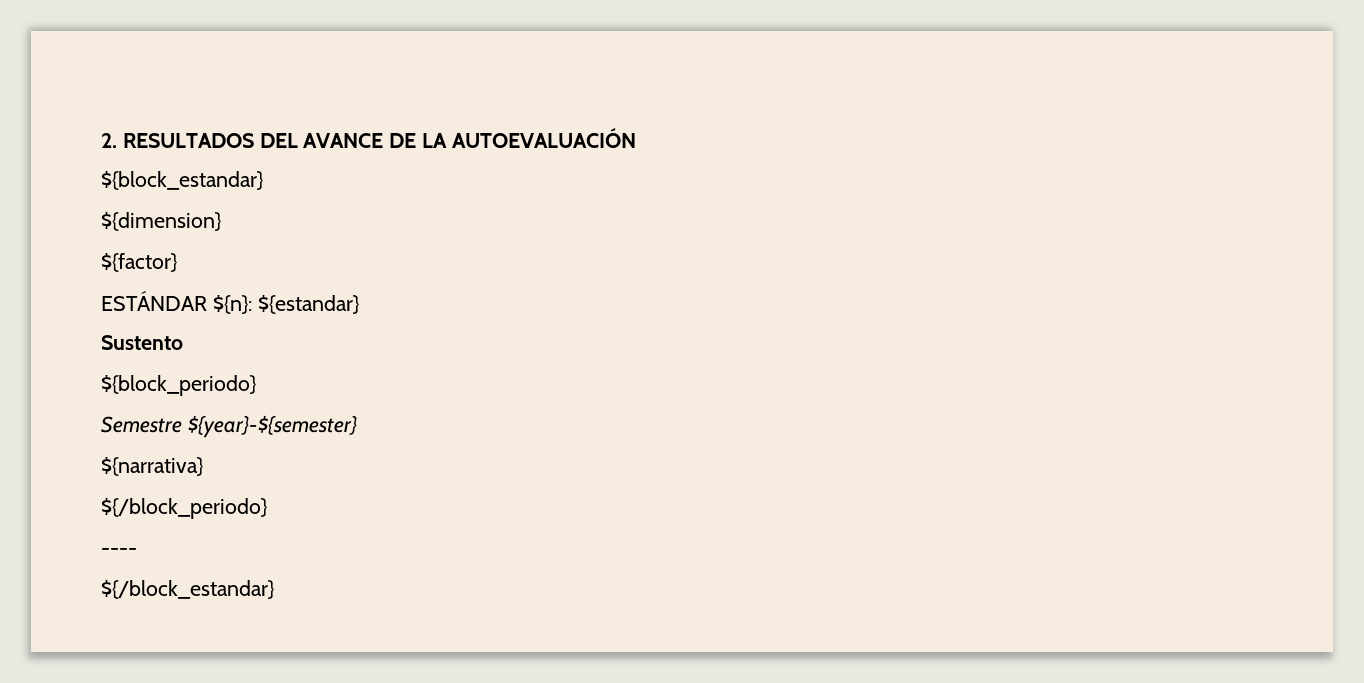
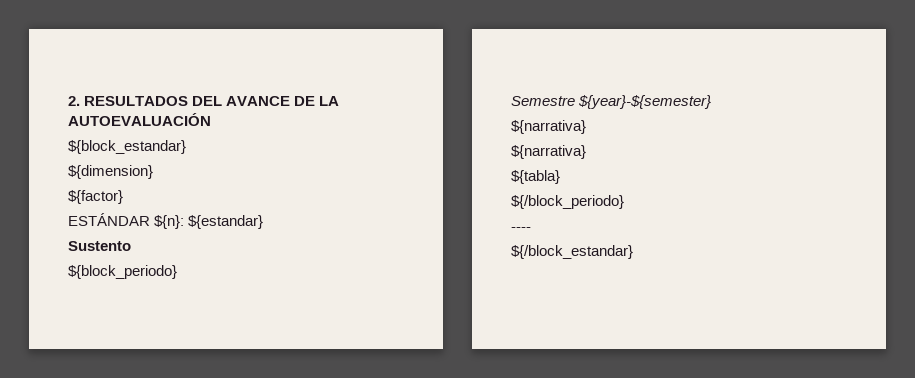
(204, 466) none -> [511,145,586,159] [511,170,560,184] // ${narrativa} // ${tabla}

